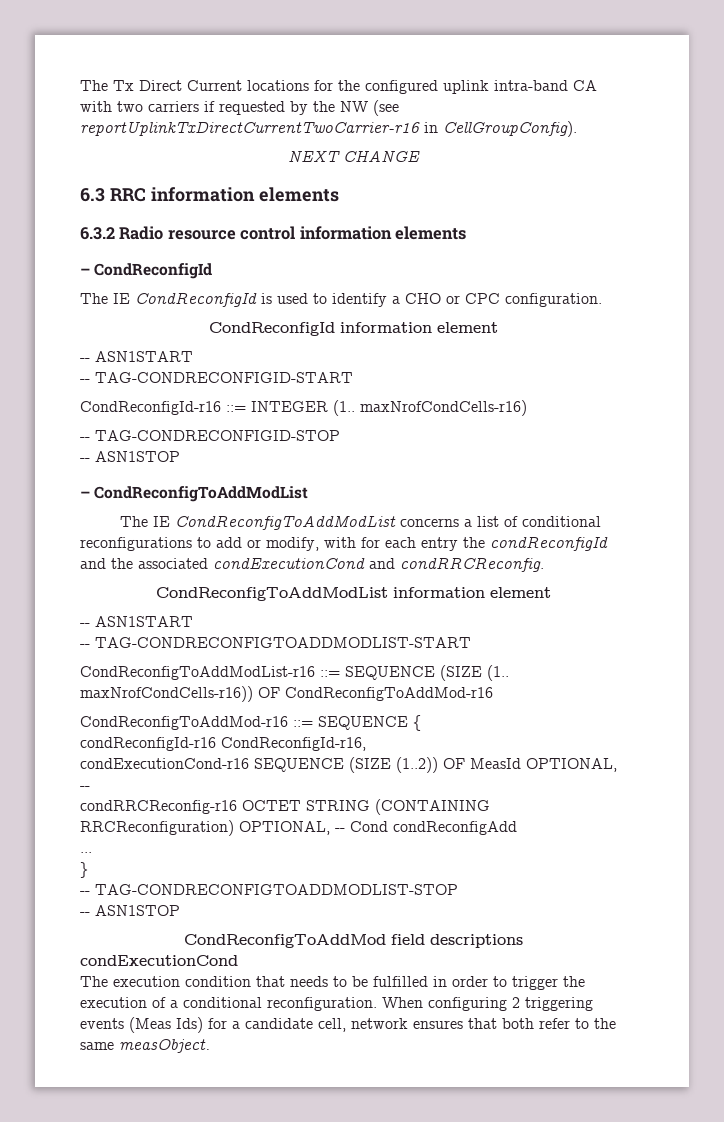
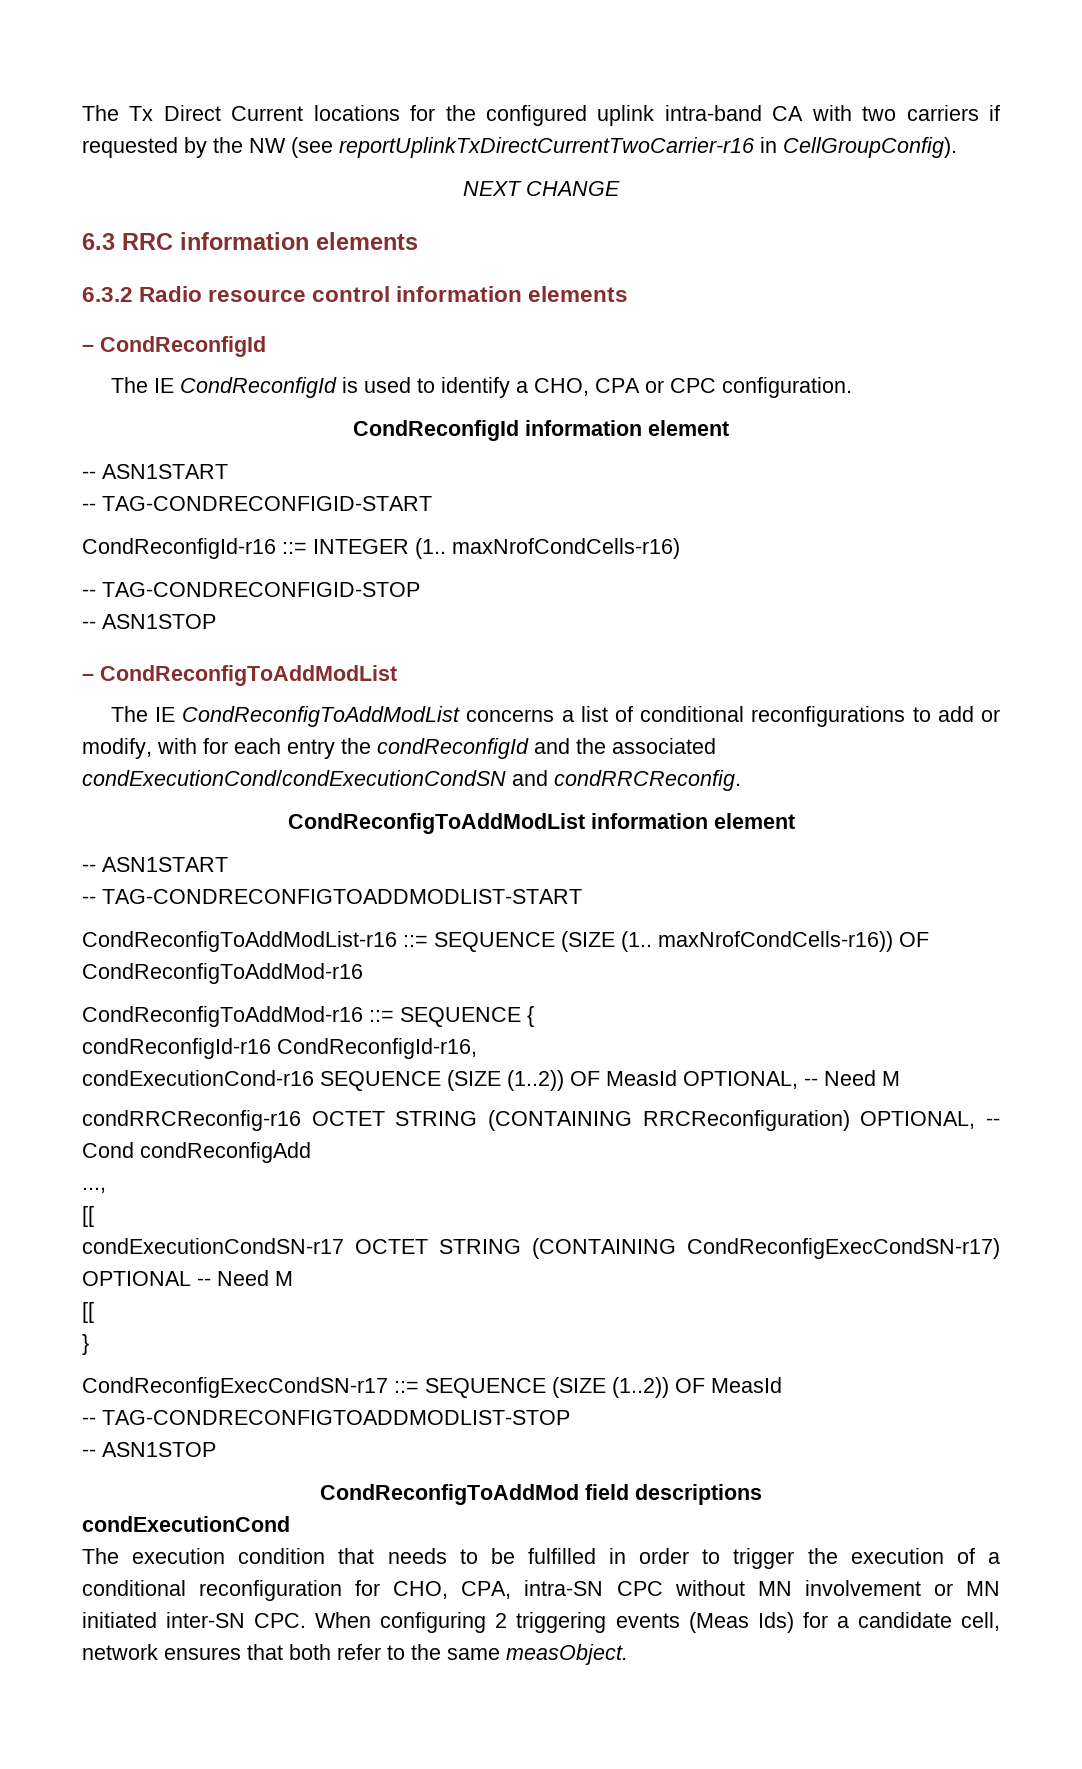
[405,293,441,304] CHO -> [533,378,640,396] CHO, CPA
[213,558,365,570] condExecutionCond -> [82,770,506,786] condExecutionCond/condExecutionCondSN
(90, 788) none -> [824,1070,900,1086] Need M
[80,852,92,853] [80,862,88,878] ... // } -> [82,1187,106,1193] [82,1206,94,1227] [82,1238,1000,1259] [82,1270,293,1286] [82,1302,94,1323] [82,1334,89,1355] [82,1377,782,1398] ..., // [[ // condExecutionCondSN-r17 OCTET STRING (CONTAINING CondReconfigExecCondSN-r17) OPTIONAL -- Need M // [[ // } // CondReconfigExecCondSN-r17 ::= SEQUENCE (SIZE (1..2)) OF MeasId
[267,997,377,1011] reconfiguration. -> [199,1580,1001,1601] [82,1612,307,1628] reconfiguration for CHO, CPA, intra-SN CPC without MN involvement or MN initiated inter-SN CPC.

